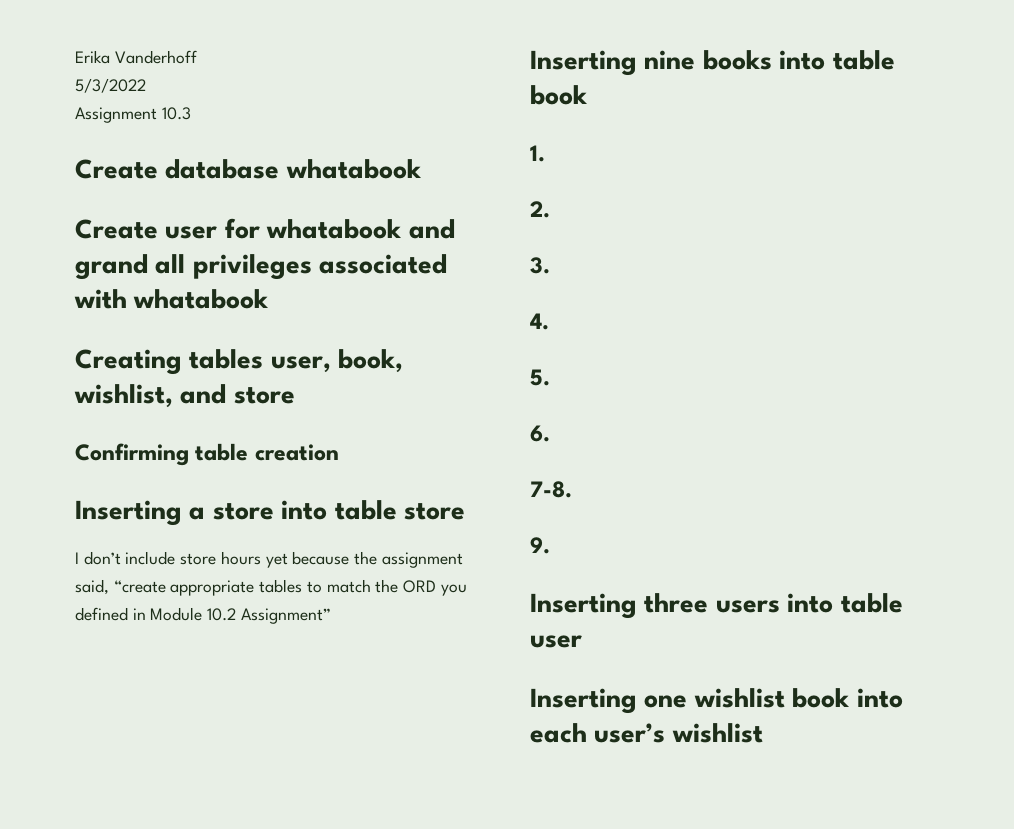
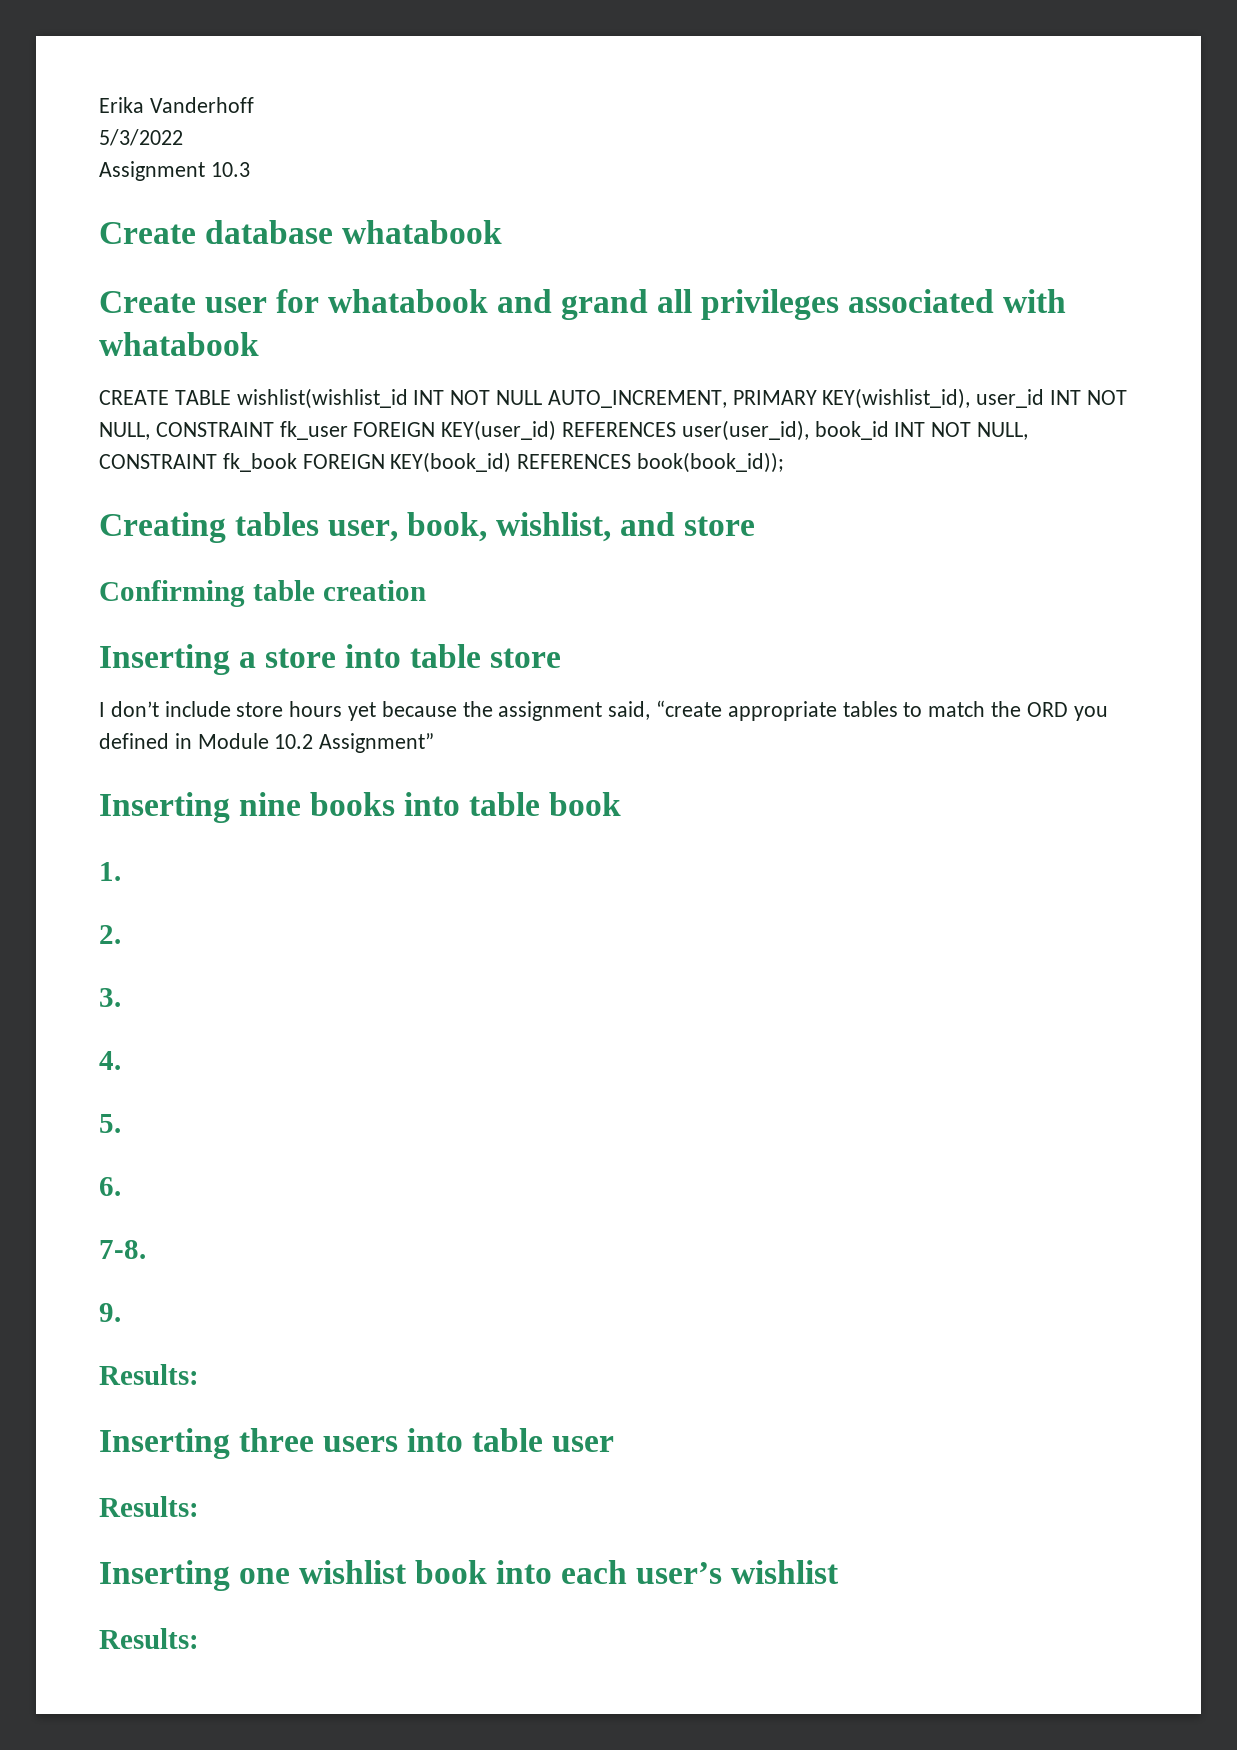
(270, 299) none -> [99,388,1127,409] [99,420,1029,441] [99,452,785,473] // CREATE TABLE wishlist(wishlist_id INT NOT NULL AUTO_INCREMENT, PRIMARY KEY(wishlist_id), user_id INT NOT NULL, CONSTRAINT fk_user FOREIGN KEY(user_id) REFERENCES user(user_id), book_id INT NOT NULL, CONSTRAINT fk_book FOREIGN KEY(book_id) REFERENCES book(book_id));
(550, 545) none -> [99,1364,199,1385] // Results:
(582, 641) none -> [99,1496,199,1517] // Results:
(763, 733) none -> [99,1628,199,1649] // Results:

